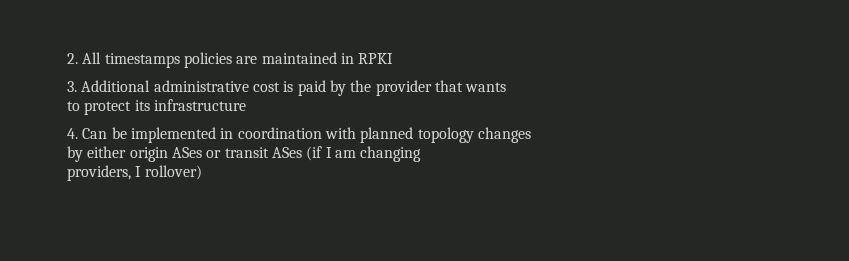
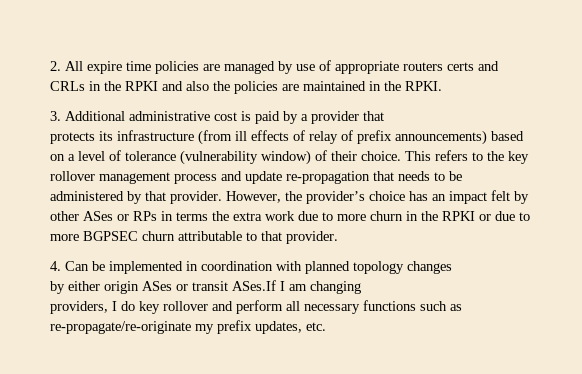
[104,53,180,68] timestamps -> [87,60,499,74] [50,81,230,91] expire time policies are managed by use of appropriate routers certs and CRLs in the RPKI and also the
[358,53,394,64] RPKI -> [384,81,442,91] the RPKI.
[350,80,372,92] the -> [301,114,308,121] a
[465,82,507,92] [67,101,132,115] wants // to protect -> [50,132,95,144] // protects
(246, 105) none -> [198,130,524,145] [50,150,529,165] [50,171,462,184] [50,190,529,204] [50,211,530,221] [50,231,338,244] (from ill effects of relay of prefix announcements) based on a level of tolerance (vulnerability window) of their choice. This refers to the key rollover management process and update re-propagation that needs to be administered by that provider. However, the provider’s choice has an impact felt by other ASes or RPs in terms the extra work due to more churn in the RPKI or due to more BGPSEC churn attributable to that provider.
[271,146,323,161] ASes (if -> [232,280,276,291] ASes.If
[144,165,202,180] rollover) -> [121,300,462,314] [50,320,326,334] do key rollover and perform all necessary functions such as re-propagate/re-originate my prefix updates, etc.

